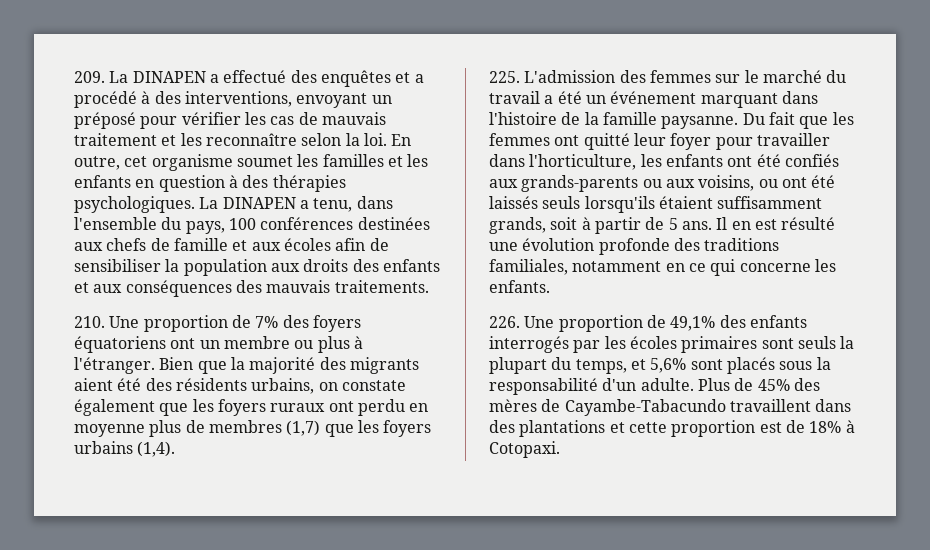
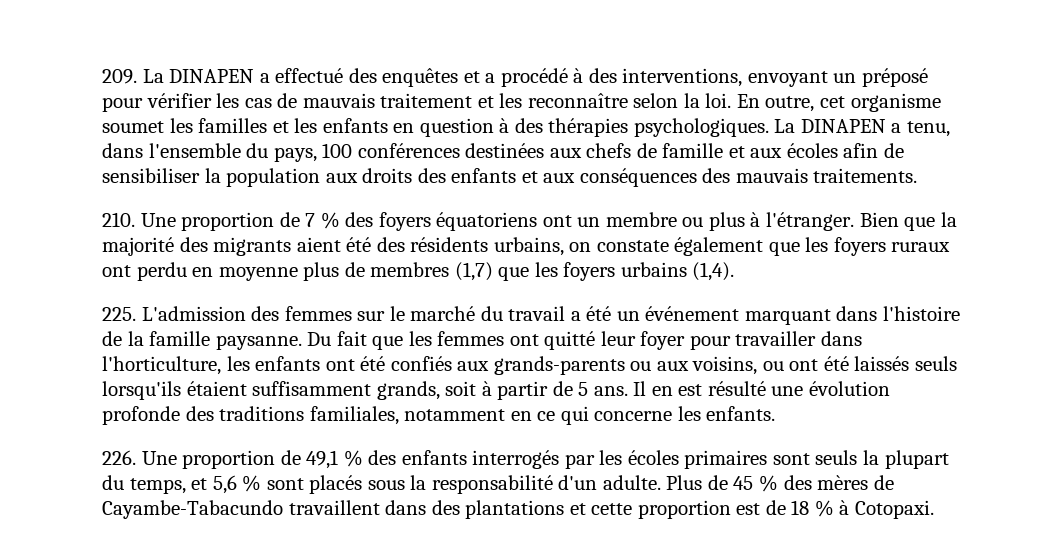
[255,316,279,328] 7% -> [305,212,340,229] 7 %
[670,316,716,331] 49,1% -> [306,450,363,469] 49,1 %
[650,358,687,373] 5,6% -> [212,475,262,494] 5,6 %
[757,379,790,391] 45% -> [733,475,779,492] 45 %
[809,421,842,433] 18% -> [791,500,834,517] 18 %

